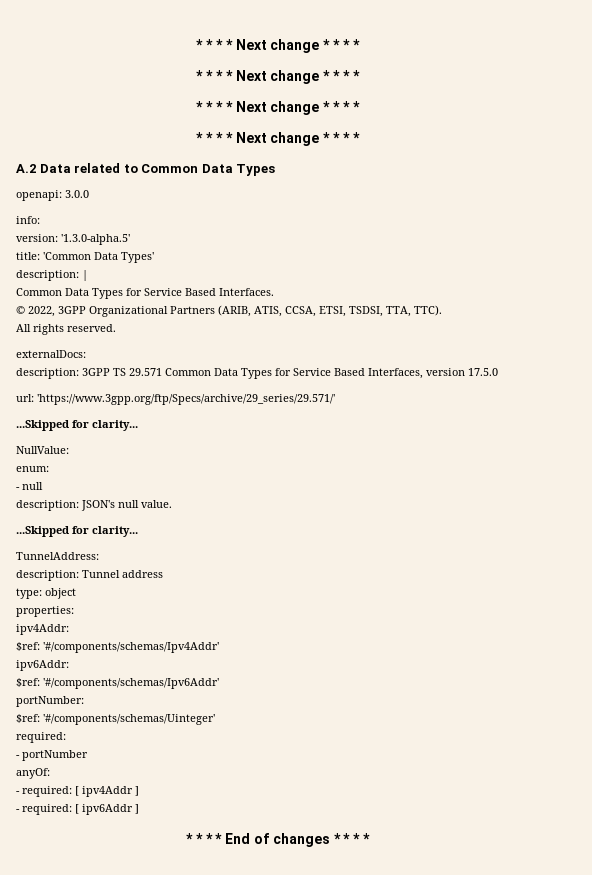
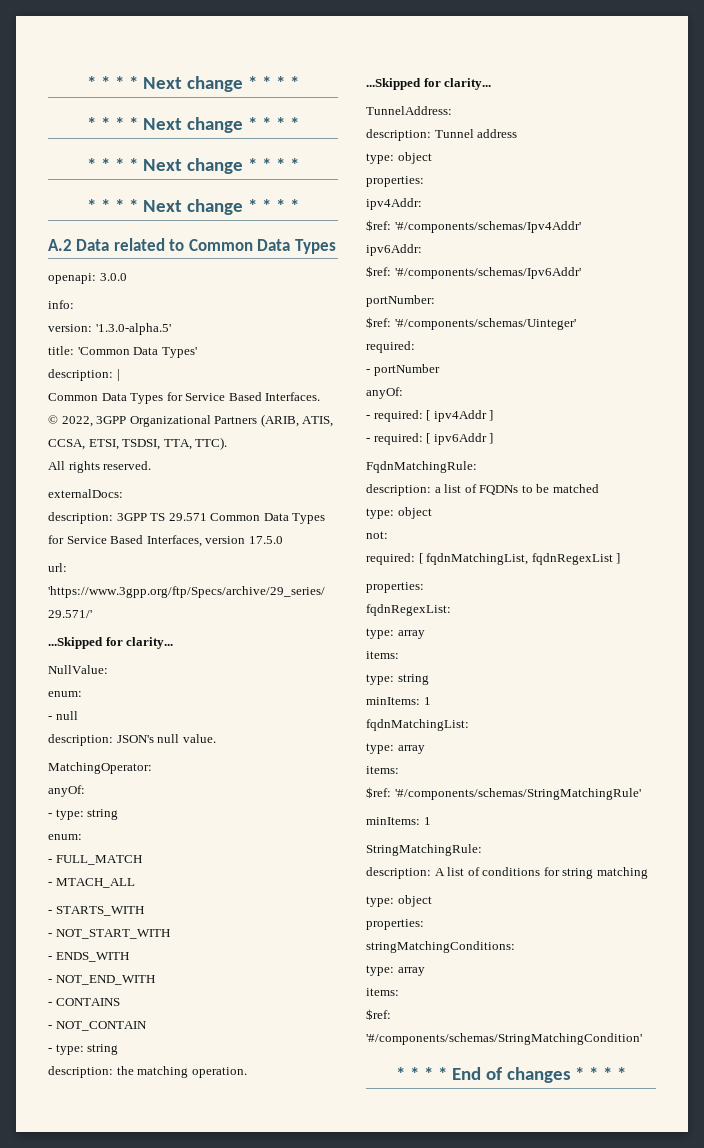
(172, 504) none -> [48,762,152,774] [48,785,85,797] [48,809,119,820] [48,834,82,840] [48,855,142,865] [48,878,135,888] [48,906,144,916] [48,929,170,939] [48,952,129,962] [48,975,155,985] [48,998,120,1006] [48,1021,147,1031] [48,1044,119,1055] [48,1066,247,1078] // MatchingOperator: // anyOf: // - type: string // enum: // - FULL_MATCH // - MTACH_ALL // - STARTS_WITH // - NOT_START_WITH // - ENDS_WITH // - NOT_END_WITH // - CONTAINS // - NOT_CONTAIN // - type: string // description: the matching operation.
(139, 809) none -> [366,461,477,473] [366,484,599,496] [366,507,432,519] [366,531,388,539] [366,553,621,565] [366,582,424,593] [366,604,451,616] [366,628,425,639] [366,651,399,659] [366,674,429,685] [366,697,431,705] [366,719,469,731] [366,743,425,754] [366,766,399,774] [366,787,641,800] [366,817,431,825] [366,844,482,856] [366,867,648,879] [366,895,432,907] [366,919,424,930] [366,941,515,953] [366,965,425,976] [366,988,399,996] [366,1009,391,1020] [366,1033,642,1045] // FqdnMatchingRule: // description: a list of FQDNs to be matched // type: object // not: // required: [ fqdnMatchingList, fqdnRegexList ] // properties: // fqdnRegexList: // type: array // items: // type: string // minItems: 1 // fqdnMatchingList: // type: array // items: // $ref: '#/components/schemas/StringMatchingRule' // minItems: 1 // StringMatchingRule: // description: A list of conditions for string matching // type: object // properties: // stringMatchingConditions: // type: array // items: // $ref: '#/components/schemas/StringMatchingCondition'

